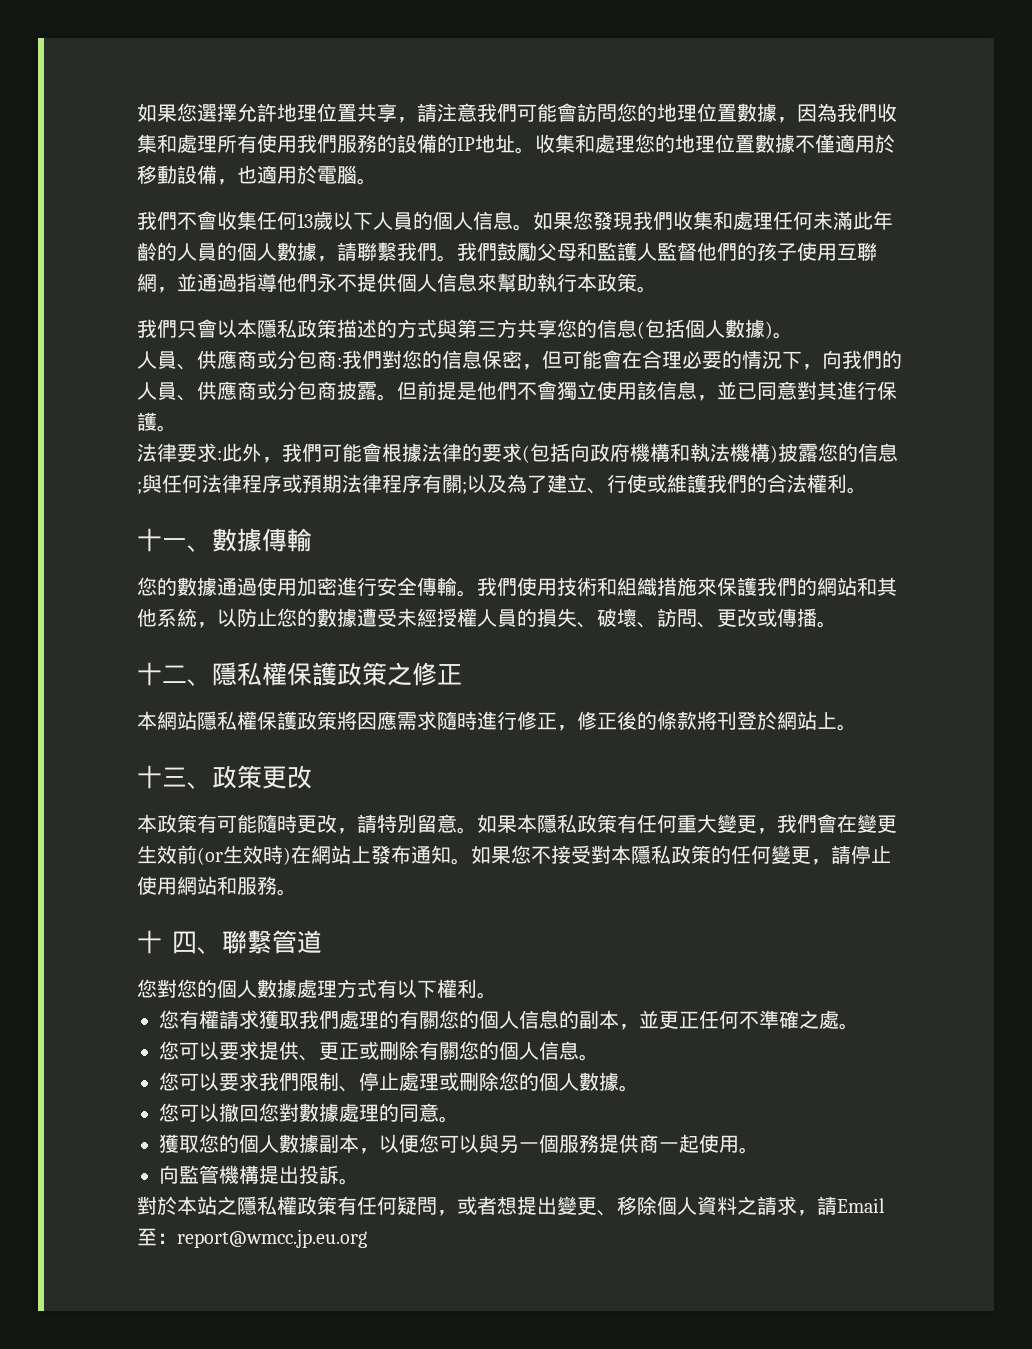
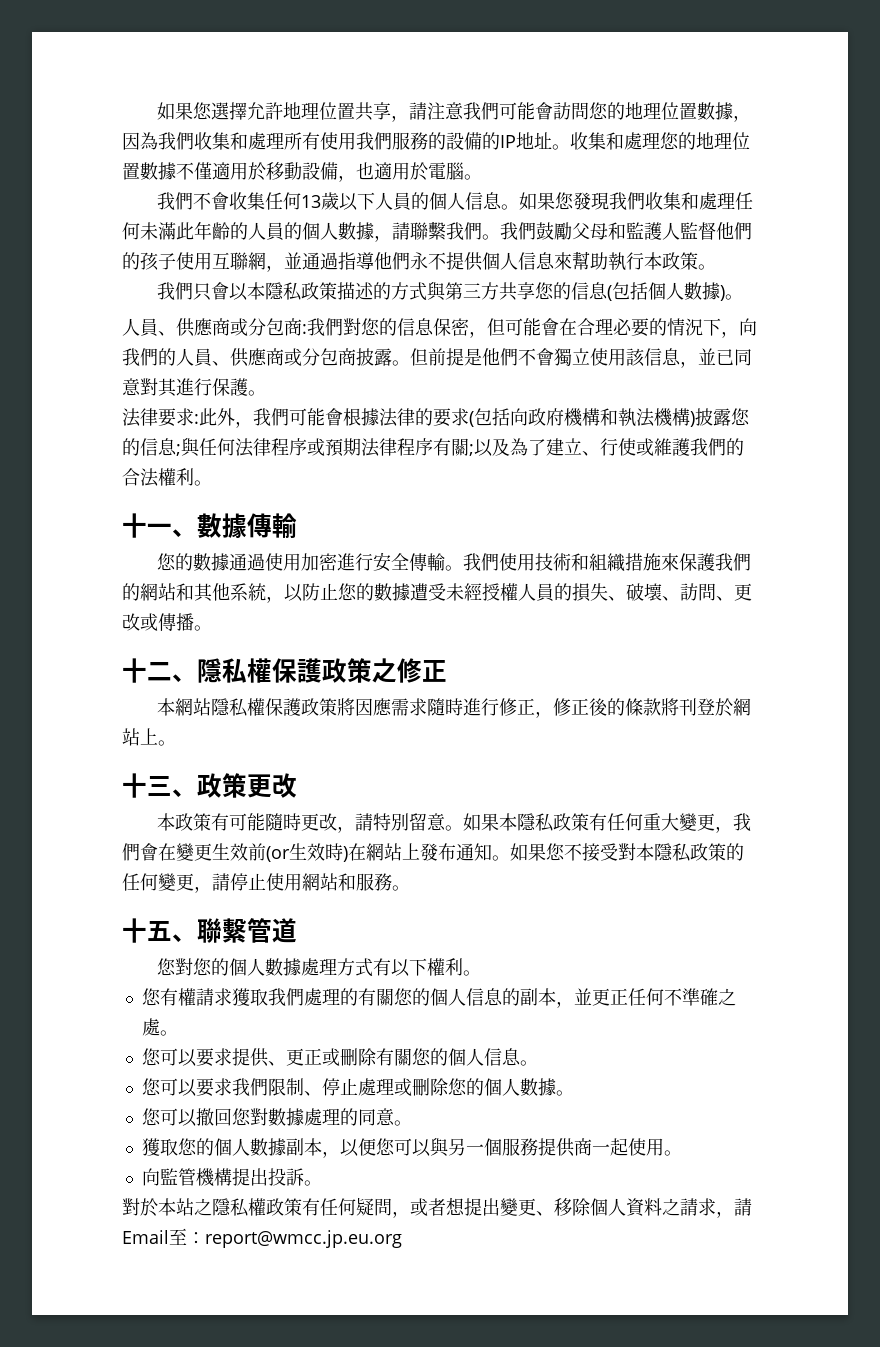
[172,931,197,954] 四 -> [147,921,172,941] 五

